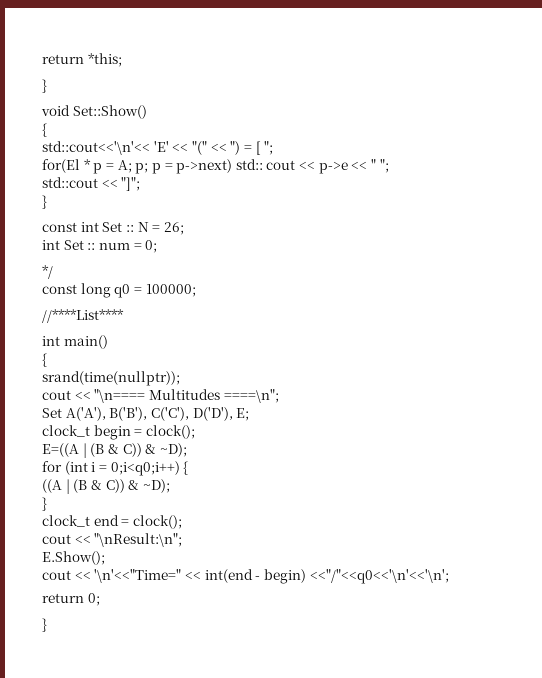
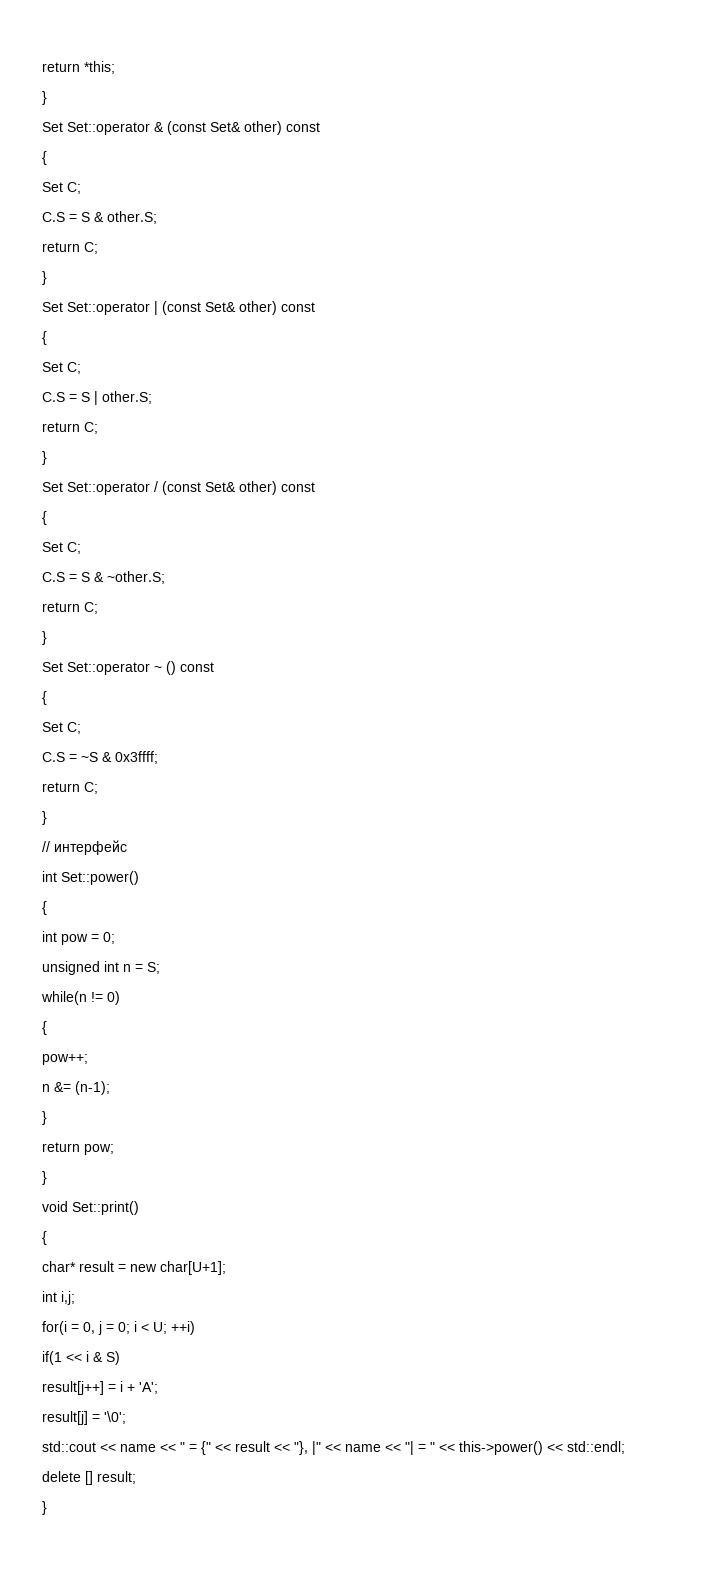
[41,105,147,119] [42,123,47,137] [42,141,274,155] [42,159,389,174] [42,177,141,191] [42,195,47,209] [42,222,184,235] [42,240,158,253] [42,265,53,279] [42,283,196,298] [42,309,124,323] [42,335,108,349] [42,353,47,367] [42,371,180,386] [42,389,279,403] [42,407,250,421] [42,425,195,440] [42,443,187,458] [42,461,189,476] [42,479,170,494] [42,497,47,511] [42,515,182,529] [42,533,183,547] [42,551,105,565] [42,569,449,584] [42,593,100,606] void Set::Show() // { // std::cout<<'\n'<< 'E' << "(" << ") = [ "; // for(El * p = A; p; p = p->next) std:: cout << p->e << " "; // std::cout << "]"; // } // const int Set :: N = 26; // int Set :: num = 0; // */ // const long q0 = 100000; // //****List**** // int main() // { // srand(time(nullptr)); // cout << "\n==== Multitudes ====\n"; // Set A('A'), B('B'), C('C'), D('D'), E; // clock_t begin = clock(); // E=((A | (B & C)) & ~D); // for (int i = 0;i<q0;i++) { // ((A | (B & C)) & ~D); // } // clock_t end = clock(); // cout << "\nResult:\n"; // E.Show(); // cout << '\n'<<"Time=" << int(end - begin) <<"/"<<q0<<'\n'<<'\n'; // return 0; -> [42,121,320,135] [42,151,47,165] [42,182,81,194] [42,211,157,224] [42,242,98,254] [42,271,47,285] [42,301,315,315] [42,331,47,345] [42,362,81,374] [42,391,152,405] [42,422,98,434] [42,451,47,465] [42,481,315,495] [42,511,47,525] [42,542,81,554] [42,571,165,584] [42,602,98,614] [42,631,47,645] [42,661,214,675] [42,691,47,705] [42,722,81,734] [42,751,158,764] [42,782,98,794] [42,811,47,825] [42,840,127,855] [42,871,139,885] [42,901,47,915] [42,931,115,945] [42,961,160,975] [41,991,120,1005] [42,1021,47,1035] [42,1054,88,1065] [42,1081,110,1095] [42,1111,47,1125] [42,1142,114,1155] [42,1171,47,1185] [42,1201,139,1215] [42,1231,47,1245] [42,1261,226,1275] [42,1291,75,1305] [42,1321,195,1335] [42,1351,120,1365] [42,1381,158,1395] [42,1411,126,1425] [42,1441,625,1455] [42,1471,136,1485] Set Set::operator & (const Set& other) const // { // Set C; // C.S = S & other.S; // return C; // } // Set Set::operator | (const Set& other) const // { // Set C; // C.S = S | other.S; // return C; // } // Set Set::operator / (const Set& other) const // { // Set C; // C.S = S & ~other.S; // return C; // } // Set Set::operator ~ () const // { // Set C; // C.S = ~S & 0x3ffff; // return C; // } // // интерфейс // int Set::power() // { // int pow = 0; // unsigned int n = S; // while(n != 0) // { // pow++; // n &= (n-1); // } // return pow; // } // void Set::print() // { // char* result = new char[U+1]; // int i,j; // for(i = 0, j = 0; i < U; ++i) // if(1 << i & S) // result[j++] = i + 'A'; // result[j] = '\0'; // std::cout << name << " = {" << result << "}, |" << name << "| = " << this->power() << std::endl; // delete [] result;

